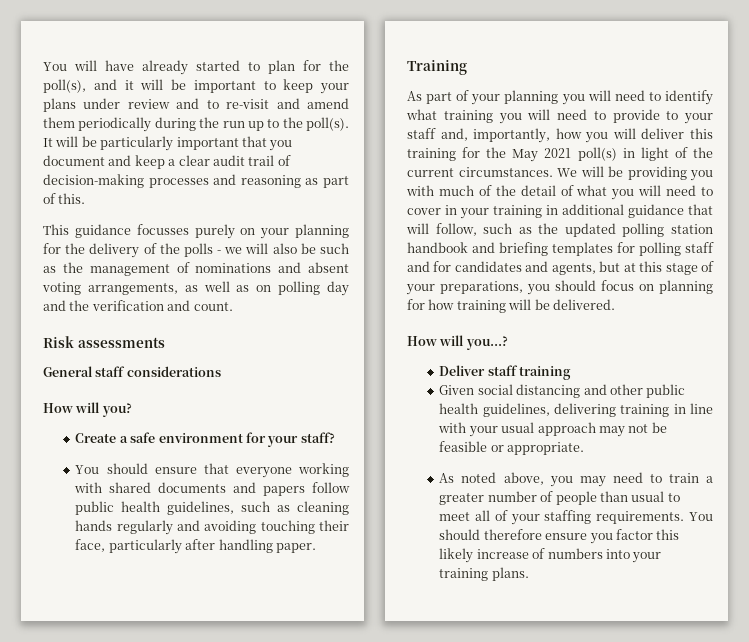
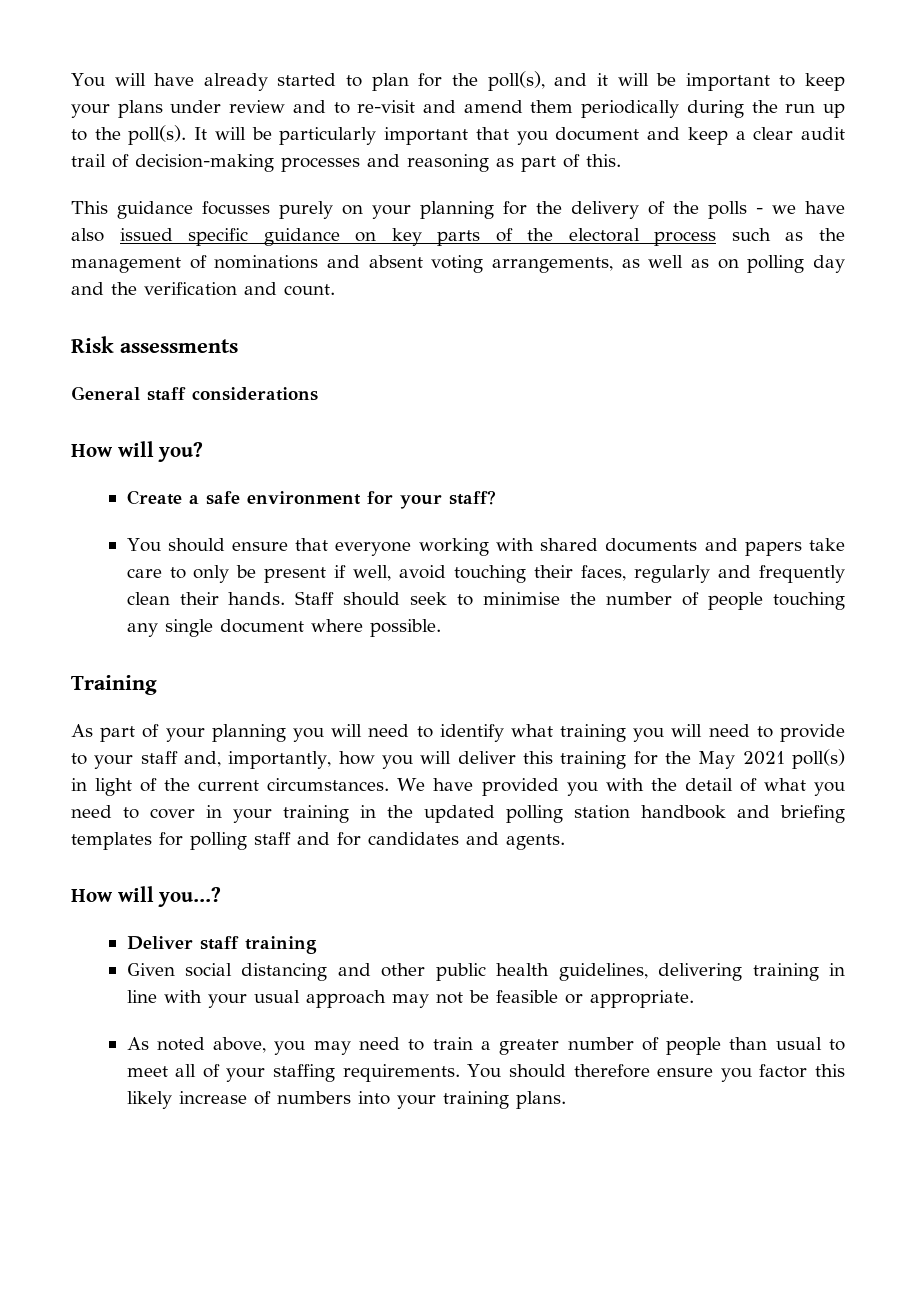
[245,243,316,254] will also be -> [805,201,845,214] [71,228,717,246] have also issued specific guidance on key parts of the electoral process
[312,482,350,493] [75,501,349,515] [75,520,349,535] [75,539,316,554] follow public health guidelines, such as cleaning hands regularly and avoiding touching their face, particularly after handling paper. -> [809,538,845,551] [126,565,846,583] [126,591,845,610] [126,619,441,637] take care to only be present if well, avoid touching their faces, regularly and frequently clean their hands. Staff should seek to minimise the number of people touching any single document where possible.
[580,166,713,181] [406,185,492,196] will be providing you with much of -> [433,778,644,796] have provided you with
[638,185,662,196] will -> (846, 789) none
[562,204,713,218] [406,223,532,236] additional guidance that will follow, such as -> (376, 811) none
[551,261,714,275] [406,280,713,295] [407,299,615,313] agents, but at this stage of your preparations, you should focus on planning for how training will be delivered. -> [506,834,565,850] agents.

